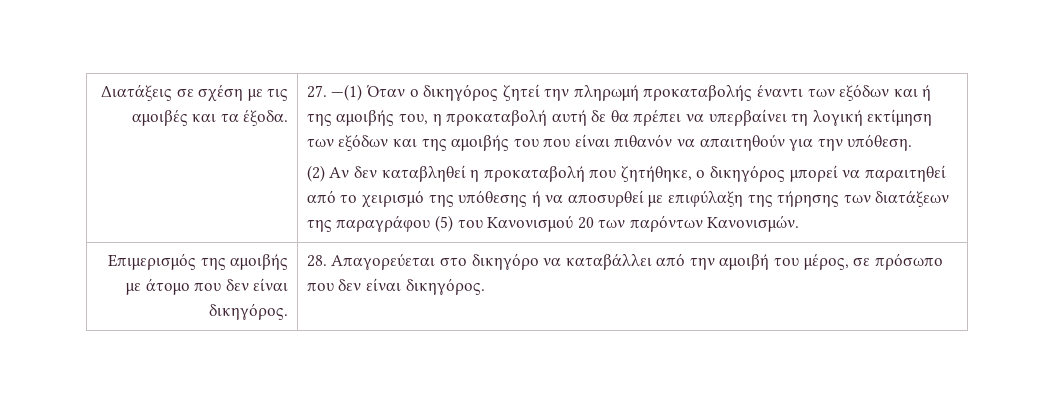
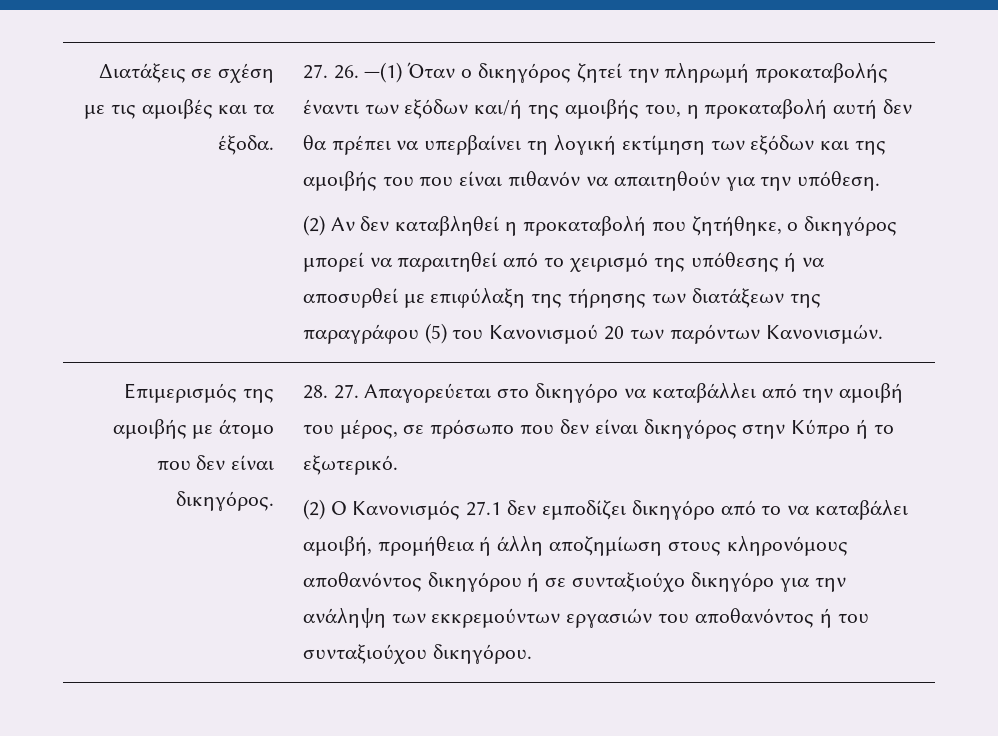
(327, 91) none -> [333,65,359,79] 26.
[893,85,932,101] και ή -> [474,99,523,119] και/ή
[591,110,607,122] δε -> [882,99,912,114] δεν
(327, 261) none -> [333,384,359,399] 27.
[405,278,485,295] δικηγόρος. -> [643,419,894,439] [302,455,398,475] [302,499,908,520] [302,535,848,556] [302,572,846,592] [302,607,869,628] [302,644,532,664] δικηγόρος στην Κύπρο ή το εξωτερικό. // (2) Ο Κανονισμός 27.1 δεν εμποδίζει δικηγόρο από το να καταβάλει αμοιβή, προμήθεια ή άλλη αποζημίωση στους κληρονόμους αποθανόντος δικηγόρου ή σε συνταξιούχο δικηγόρο για την ανάληψη των εκκρεμούντων εργασιών του αποθανόντος ή του συνταξιούχου δικηγόρου.

